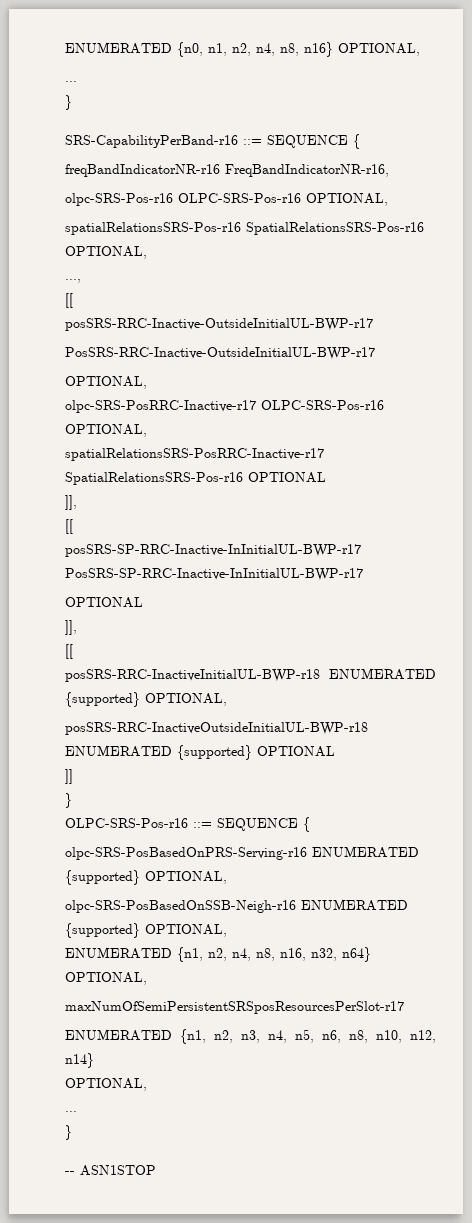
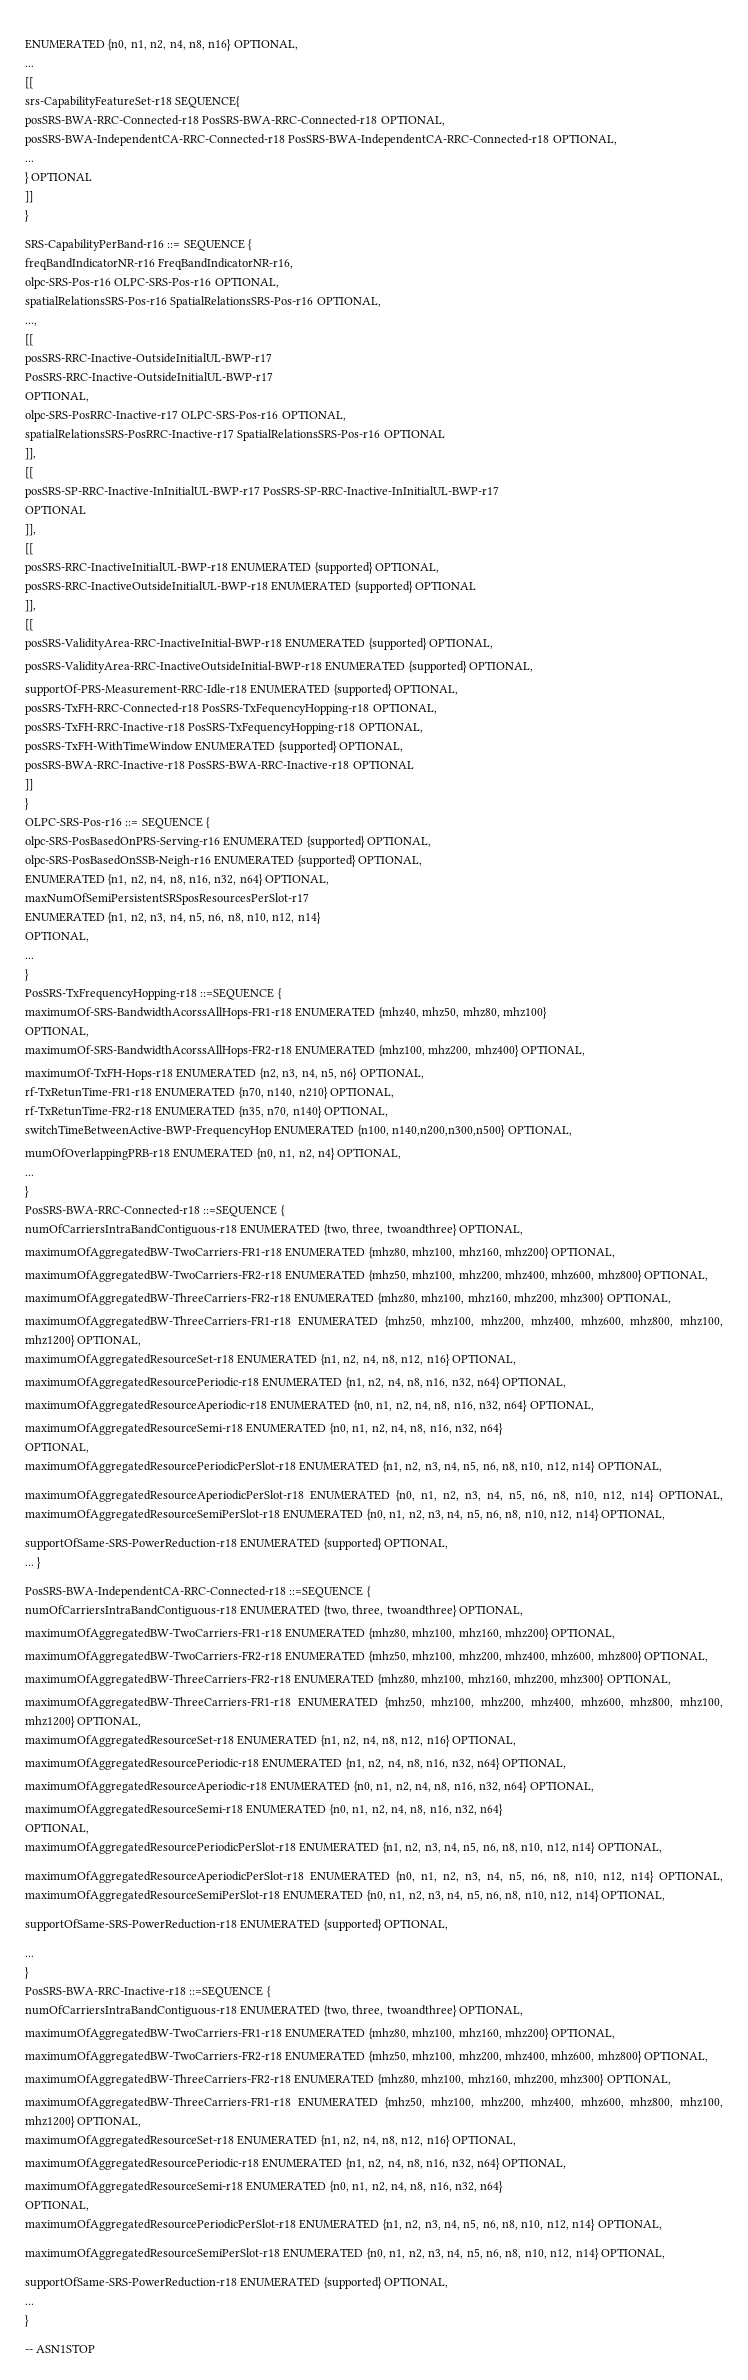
(77, 81) none -> [25,77,34,89] [25,96,241,108] [25,115,445,127] [25,134,617,146] [25,160,34,162] [25,172,93,184] [25,191,33,203] // [[ // srs-CapabilityFeatureSet-r18 SEQUENCE{ // posSRS-BWA-RRC-Connected-r18 PosSRS-BWA-RRC-Connected-r18 OPTIONAL, // posSRS-BWA-IndependentCA-RRC-Connected-r18 PosSRS-BWA-IndependentCA-RRC-Connected-r18 OPTIONAL, // ... // } OPTIONAL // ]]
(335, 751) none -> [25,600,36,612] [25,619,34,631] [25,638,494,650] [25,661,534,673] [25,684,459,696] [25,703,437,715] [25,722,423,734] [25,741,404,753] [25,760,414,772] // ]], // [[ // posSRS-ValidityArea-RRC-InactiveInitial-BWP-r18 ENUMERATED {supported} OPTIONAL, // posSRS-ValidityArea-RRC-InactiveOutsideInitial-BWP-r18 ENUMERATED {supported} OPTIONAL, // supportOf-PRS-Measurement-RRC-Idle-r18 ENUMERATED {supported} OPTIONAL, // posSRS-TxFH-RRC-Connected-r18 PosSRS-TxFequencyHopping-r18 OPTIONAL, // posSRS-TxFH-RRC-Inactive-r18 PosSRS-TxFequencyHopping-r18 OPTIONAL, // posSRS-TxFH-WithTimeWindow ENUMERATED {supported} OPTIONAL, // posSRS-BWA-RRC-Inactive-r18 PosSRS-BWA-RRC-Inactive-r18 OPTIONAL
(72, 1132) none -> [25,988,282,1000] [25,1007,547,1019] [25,1026,89,1037] [25,1045,585,1057] [25,1068,424,1080] [25,1087,394,1099] [25,1106,388,1118] [25,1125,572,1137] [25,1148,402,1160] [25,1174,34,1176] [25,1186,29,1198] [25,1205,285,1217] [25,1224,523,1236] [25,1247,616,1259] [25,1270,708,1282] [25,1293,671,1305] [25,1316,723,1328] [25,1335,142,1347] [25,1354,516,1366] [25,1377,567,1389] [25,1400,594,1412] [25,1423,504,1435] [25,1442,89,1453] [25,1461,662,1473] [25,1490,723,1502] [25,1509,665,1521] [25,1538,449,1550] [25,1557,42,1569] [25,1586,371,1598] [25,1605,523,1617] [25,1628,616,1640] [25,1651,708,1663] [25,1674,671,1686] [25,1697,723,1709] [25,1716,142,1728] [25,1735,516,1747] [25,1758,567,1770] [25,1781,594,1793] [25,1804,504,1816] [25,1823,89,1834] [25,1842,662,1854] [25,1871,723,1883] [25,1890,665,1902] [25,1919,449,1931] [25,1955,34,1957] [25,1967,29,1979] [25,1986,271,1998] [25,2005,523,2017] [25,2028,616,2040] [25,2051,708,2063] [25,2074,671,2086] [25,2097,723,2109] [25,2116,142,2128] [25,2135,516,2147] [25,2158,567,2170] [25,2181,504,2193] [25,2200,89,2211] [25,2219,662,2231] [25,2248,665,2260] [25,2277,449,2289] [25,2303,34,2305] [25,2315,29,2327] // PosSRS-TxFrequencyHopping-r18 ::=SEQUENCE { // maximumOf-SRS-BandwidthAcorssAllHops-FR1-r18 ENUMERATED {mhz40, mhz50, mhz80, mhz100} // OPTIONAL, // maximumOf-SRS-BandwidthAcorssAllHops-FR2-r18 ENUMERATED {mhz100, mhz200, mhz400} OPTIONAL, // maximumOf-TxFH-Hops-r18 ENUMERATED {n2, n3, n4, n5, n6} OPTIONAL, // rf-TxRetunTime-FR1-r18 ENUMERATED {n70, n140, n210} OPTIONAL, // rf-TxRetunTime-FR2-r18 ENUMERATED {n35, n70, n140} OPTIONAL, // switchTimeBetweenActive-BWP-FrequencyHop ENUMERATED {n100, n140,n200,n300,n500} OPTIONAL, // mumOfOverlappingPRB-r18 ENUMERATED {n0, n1, n2, n4} OPTIONAL, // ... // } // PosSRS-BWA-RRC-Connected-r18 ::=SEQUENCE { // numOfCarriersIntraBandContiguous-r18 ENUMERATED {two, three, twoandthree} OPTIONAL, // maximumOfAggregatedBW-TwoCarriers-FR1-r18 ENUMERATED {mhz80, mhz100, mhz160, mhz200} OPTIONAL, // maximumOfAggregatedBW-TwoCarriers-FR2-r18 ENUMERATED {mhz50, mhz100, mhz200, mhz400, mhz600, mhz800} OPTIONAL, // maximumOfAggregatedBW-ThreeCarriers-FR2-r18 ENUMERATED {mhz80, mhz100, mhz160, mhz200, mhz300} OPTIONAL, // maximumOfAggregatedBW-ThreeCarriers-FR1-r18 ENUMERATED {mhz50, mhz100, mhz200, mhz400, mhz600, mhz800, mhz100, mhz1200} OPTIONAL, // maximumOfAggregatedResourceSet-r18 ENUMERATED {n1, n2, n4, n8, n12, n16} OPTIONAL, // maximumOfAggregatedResourcePeriodic-r18 ENUMERATED {n1, n2, n4, n8, n16, n32, n64} OPTIONAL, // maximumOfAggregatedResourceAperiodic-r18 ENUMERATED {n0, n1, n2, n4, n8, n16, n32, n64} OPTIONAL, // maximumOfAggregatedResourceSemi-r18 ENUMERATED {n0, n1, n2, n4, n8, n16, n32, n64} // OPTIONAL, // maximumOfAggregatedResourcePeriodicPerSlot-r18 ENUMERATED {n1, n2, n3, n4, n5, n6, n8, n10, n12, n14} OPTIONAL, // maximumOfAggregatedResourceAperiodicPerSlot-r18 ENUMERATED {n0, n1, n2, n3, n4, n5, n6, n8, n10, n12, n14} OPTIONAL, maximumOfAggregatedResourceSemiPerSlot-r18 ENUMERATED {n0, n1, n2, n3, n4, n5, n6, n8, n10, n12, n14} OPTIONAL, // supportOfSame-SRS-PowerReduction-r18 ENUMERATED {supported} OPTIONAL, // ... } // PosSRS-BWA-IndependentCA-RRC-Connected-r18 ::=SEQUENCE { // numOfCarriersIntraBandContiguous-r18 ENUMERATED {two, three, twoandthree} OPTIONAL, // maximumOfAggregatedBW-TwoCarriers-FR1-r18 ENUMERATED {mhz80, mhz100, mhz160, mhz200} OPTIONAL, // maximumOfAggregatedBW-TwoCarriers-FR2-r18 ENUMERATED {mhz50, mhz100, mhz200, mhz400, mhz600, mhz800} OPTIONAL, // maximumOfAggregatedBW-ThreeCarriers-FR2-r18 ENUMERATED {mhz80, mhz100, mhz160, mhz200, mhz300} OPTIONAL, // maximumOfAggregatedBW-ThreeCarriers-FR1-r18 ENUMERATED {mhz50, mhz100, mhz200, mhz400, mhz600, mhz800, mhz100, mhz1200} OPTIONAL, // maximumOfAggregatedResourceSet-r18 ENUMERATED {n1, n2, n4, n8, n12, n16} OPTIONAL, // maximumOfAggregatedResourcePeriodic-r18 ENUMERATED {n1, n2, n4, n8, n16, n32, n64} OPTIONAL, // maximumOfAggregatedResourceAperiodic-r18 ENUMERATED {n0, n1, n2, n4, n8, n16, n32, n64} OPTIONAL, // maximumOfAggregatedResourceSemi-r18 ENUMERATED {n0, n1, n2, n4, n8, n16, n32, n64} // OPTIONAL, // maximumOfAggregatedResourcePeriodicPerSlot-r18 ENUMERATED {n1, n2, n3, n4, n5, n6, n8, n10, n12, n14} OPTIONAL, // maximumOfAggregatedResourceAperiodicPerSlot-r18 ENUMERATED {n0, n1, n2, n3, n4, n5, n6, n8, n10, n12, n14} OPTIONAL, maximumOfAggregatedResourceSemiPerSlot-r18 ENUMERATED {n0, n1, n2, n3, n4, n5, n6, n8, n10, n12, n14} OPTIONAL, // supportOfSame-SRS-PowerReduction-r18 ENUMERATED {supported} OPTIONAL, // ... // } // PosSRS-BWA-RRC-Inactive-r18 ::=SEQUENCE { // numOfCarriersIntraBandContiguous-r18 ENUMERATED {two, three, twoandthree} OPTIONAL, // maximumOfAggregatedBW-TwoCarriers-FR1-r18 ENUMERATED {mhz80, mhz100, mhz160, mhz200} OPTIONAL, // maximumOfAggregatedBW-TwoCarriers-FR2-r18 ENUMERATED {mhz50, mhz100, mhz200, mhz400, mhz600, mhz800} OPTIONAL, // maximumOfAggregatedBW-ThreeCarriers-FR2-r18 ENUMERATED {mhz80, mhz100, mhz160, mhz200, mhz300} OPTIONAL, // maximumOfAggregatedBW-ThreeCarriers-FR1-r18 ENUMERATED {mhz50, mhz100, mhz200, mhz400, mhz600, mhz800, mhz100, mhz1200} OPTIONAL, // maximumOfAggregatedResourceSet-r18 ENUMERATED {n1, n2, n4, n8, n12, n16} OPTIONAL, // maximumOfAggregatedResourcePeriodic-r18 ENUMERATED {n1, n2, n4, n8, n16, n32, n64} OPTIONAL, // maximumOfAggregatedResourceSemi-r18 ENUMERATED {n0, n1, n2, n4, n8, n16, n32, n64} // OPTIONAL, // maximumOfAggregatedResourcePeriodicPerSlot-r18 ENUMERATED {n1, n2, n3, n4, n5, n6, n8, n10, n12, n14} OPTIONAL, // maximumOfAggregatedResourceSemiPerSlot-r18 ENUMERATED {n0, n1, n2, n3, n4, n5, n6, n8, n10, n12, n14} OPTIONAL, // supportOfSame-SRS-PowerReduction-r18 ENUMERATED {supported} OPTIONAL, // ... // }

